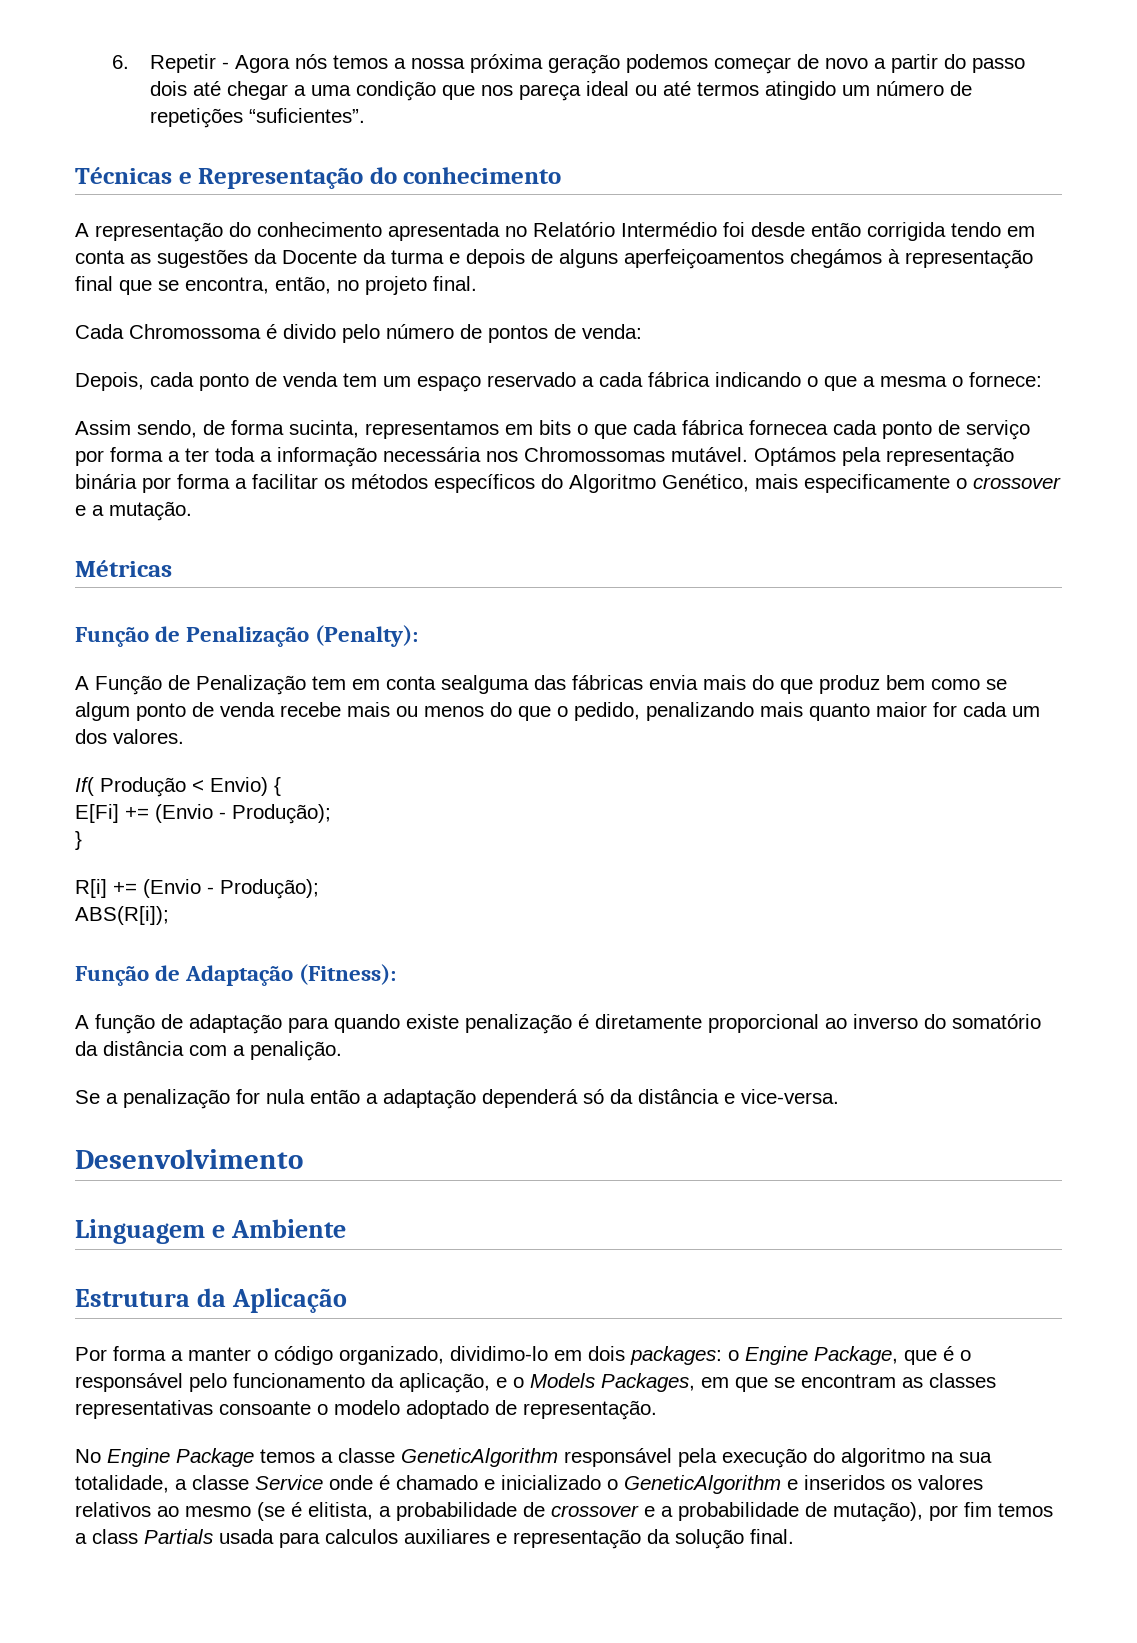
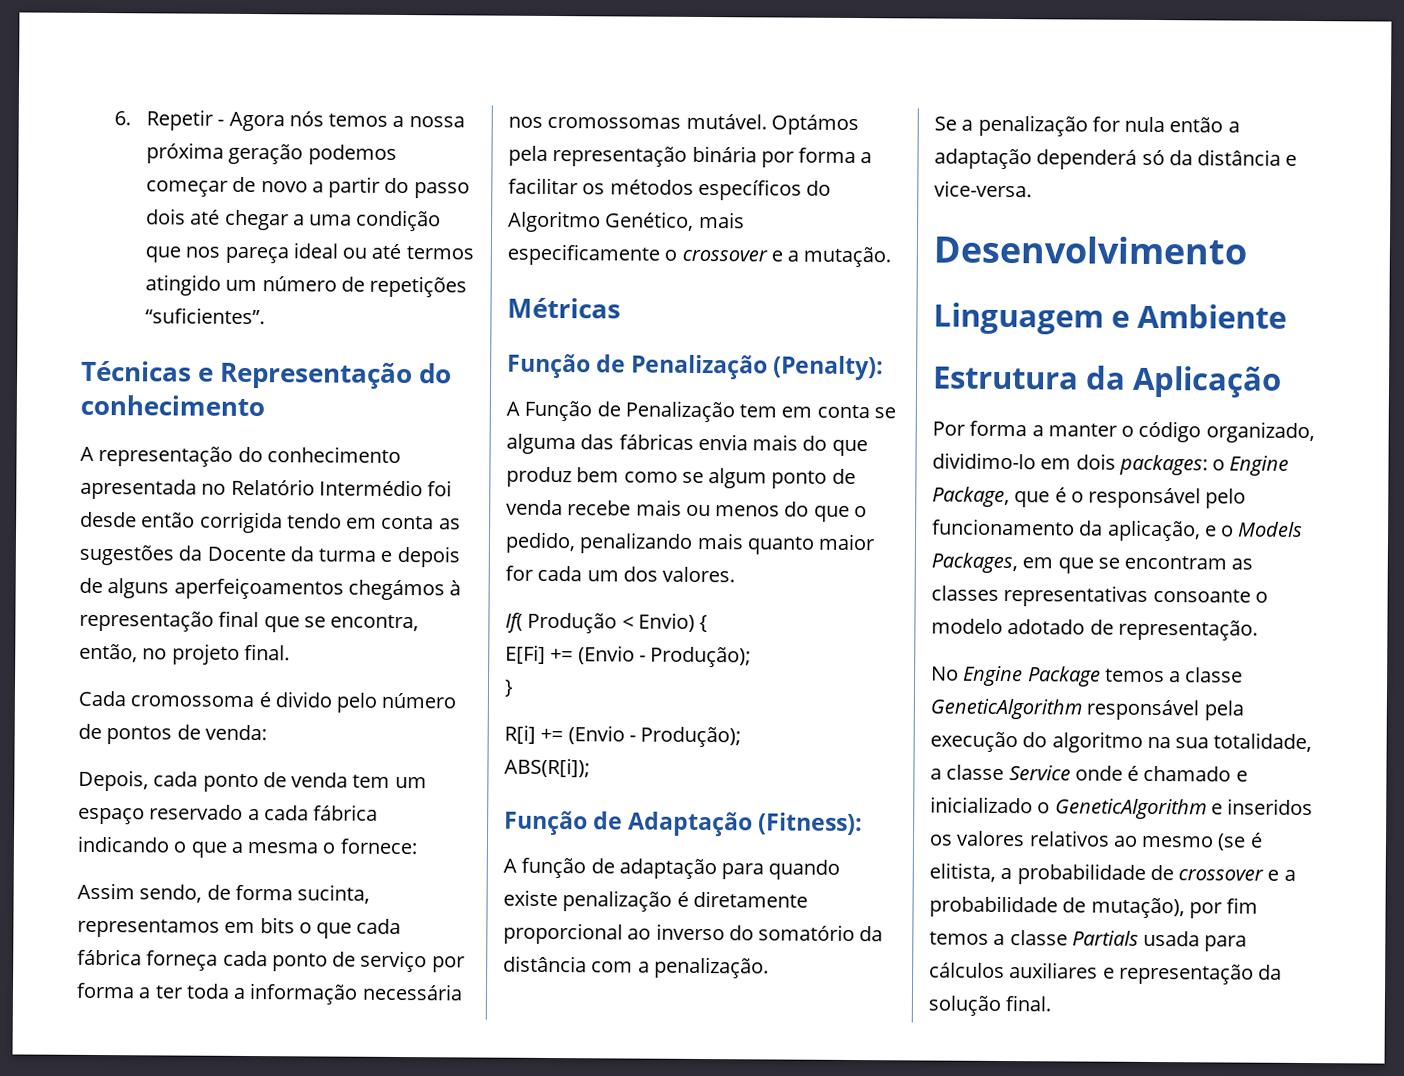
[129,324,261,339] Chromossoma -> [130,695,255,708] cromossoma
[749,420,828,435] fornecea -> [146,950,219,971] forneça
[524,447,665,462] Chromossomas -> [547,116,682,129] cromossomas
[441,675,529,694] sealguma -> [873,407,896,419] [506,433,576,455] se alguma
[250,1041,342,1061] penalição. -> [653,956,769,979] penalização.
[406,1400,489,1419] adoptado -> [1007,619,1086,635] adotado
[92,1529,138,1544] class -> [1009,930,1068,946] classe
[325,1529,398,1544] calculos -> [929,962,1005,979] cálculos

